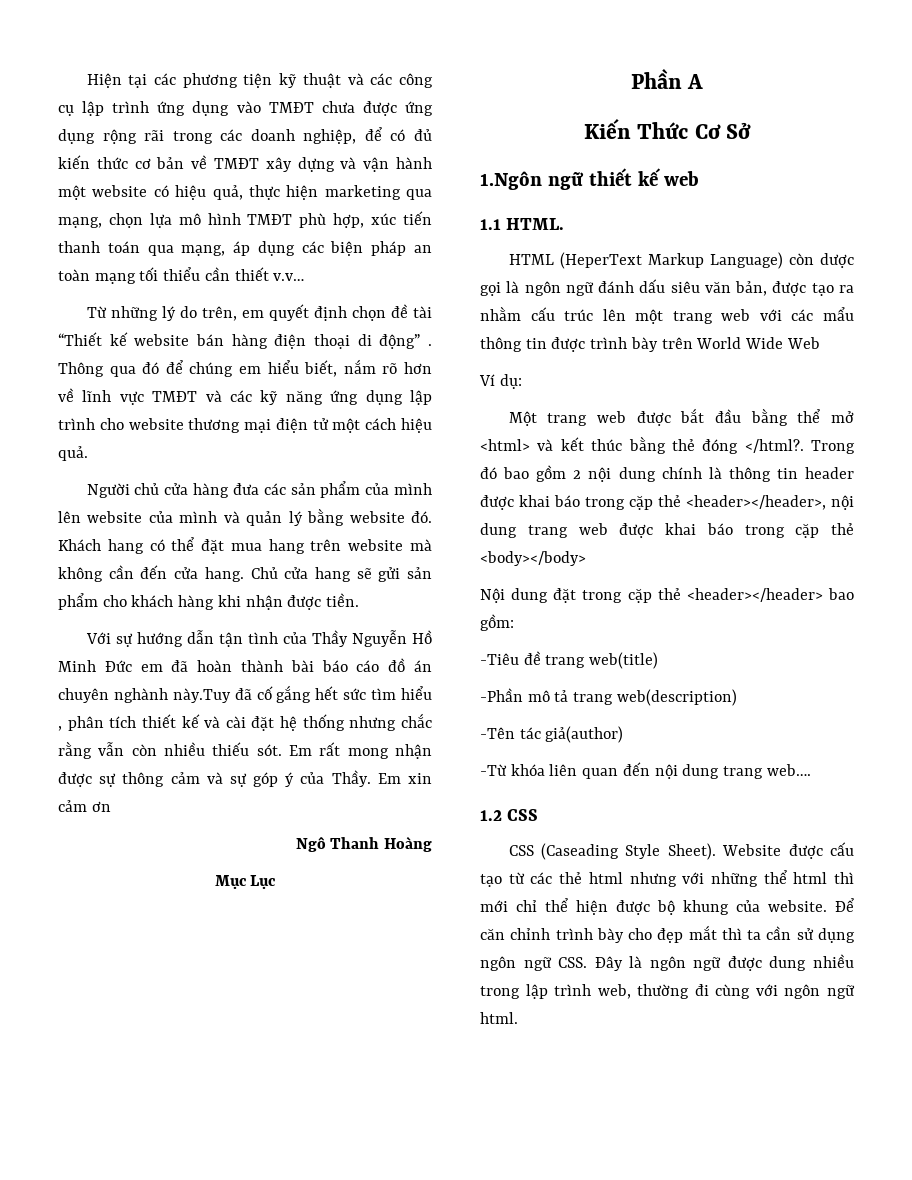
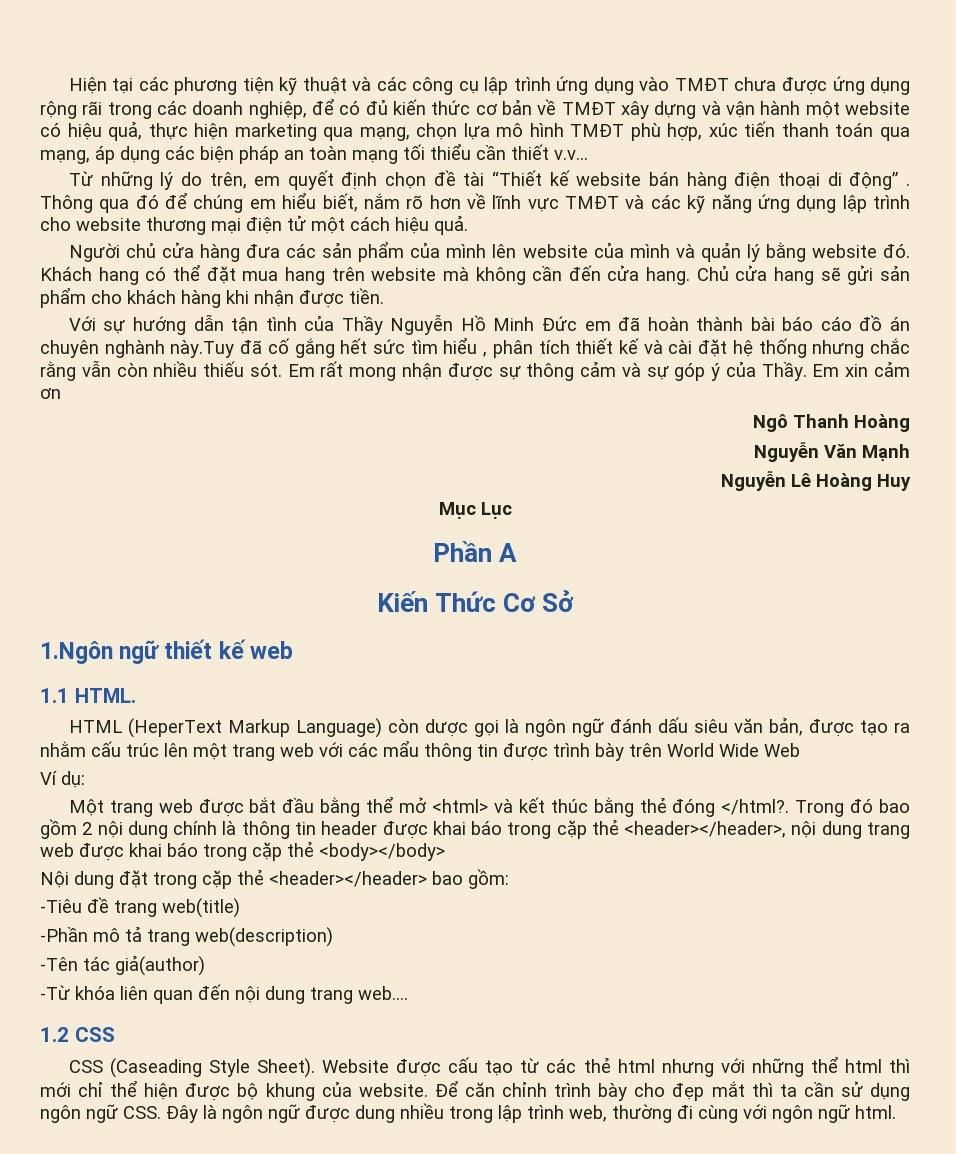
(433, 844) none -> [754,441,910,462] [721,470,911,491] // Nguyễn Văn Mạnh // Nguyễn Lê Hoàng Huy

